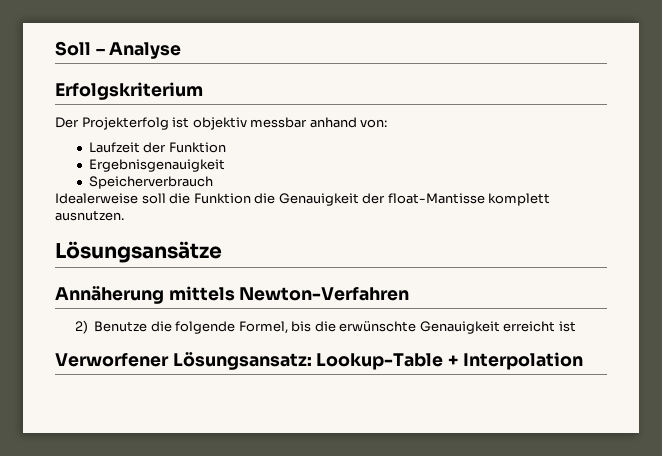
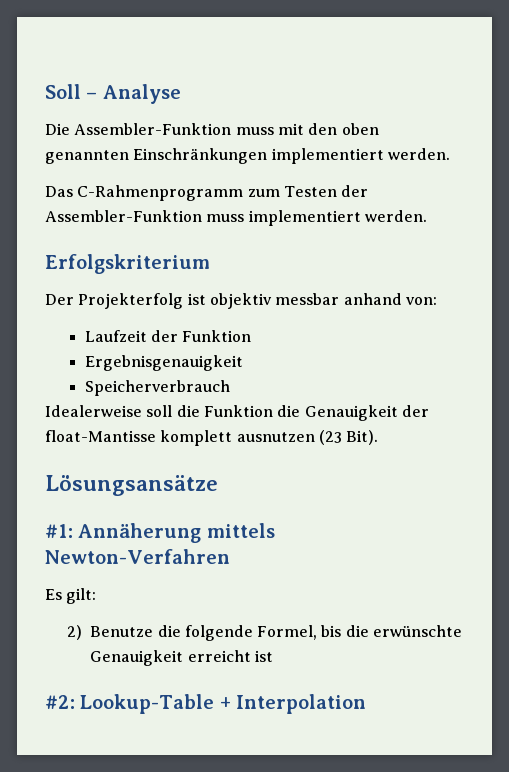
(182, 50) none -> [45,123,379,135] [45,148,450,164] [45,185,369,201] [45,210,427,226] // Die Assembler-Funktion muss mit den oben genannten Einschränkungen implementiert werden. // Das C-Rahmenprogramm zum Testen der Assembler-Funktion muss implementiert werden.
[55,210,124,221] ausnutzen. -> [236,430,379,445] ausnutzen (23 Bit).
(222, 252) none -> [45,524,73,538] #1:
(410, 294) none -> [45,588,97,604] // Es gilt:
[55,352,312,370] Verworfener Lösungsansatz: -> [45,695,75,709] #2:

